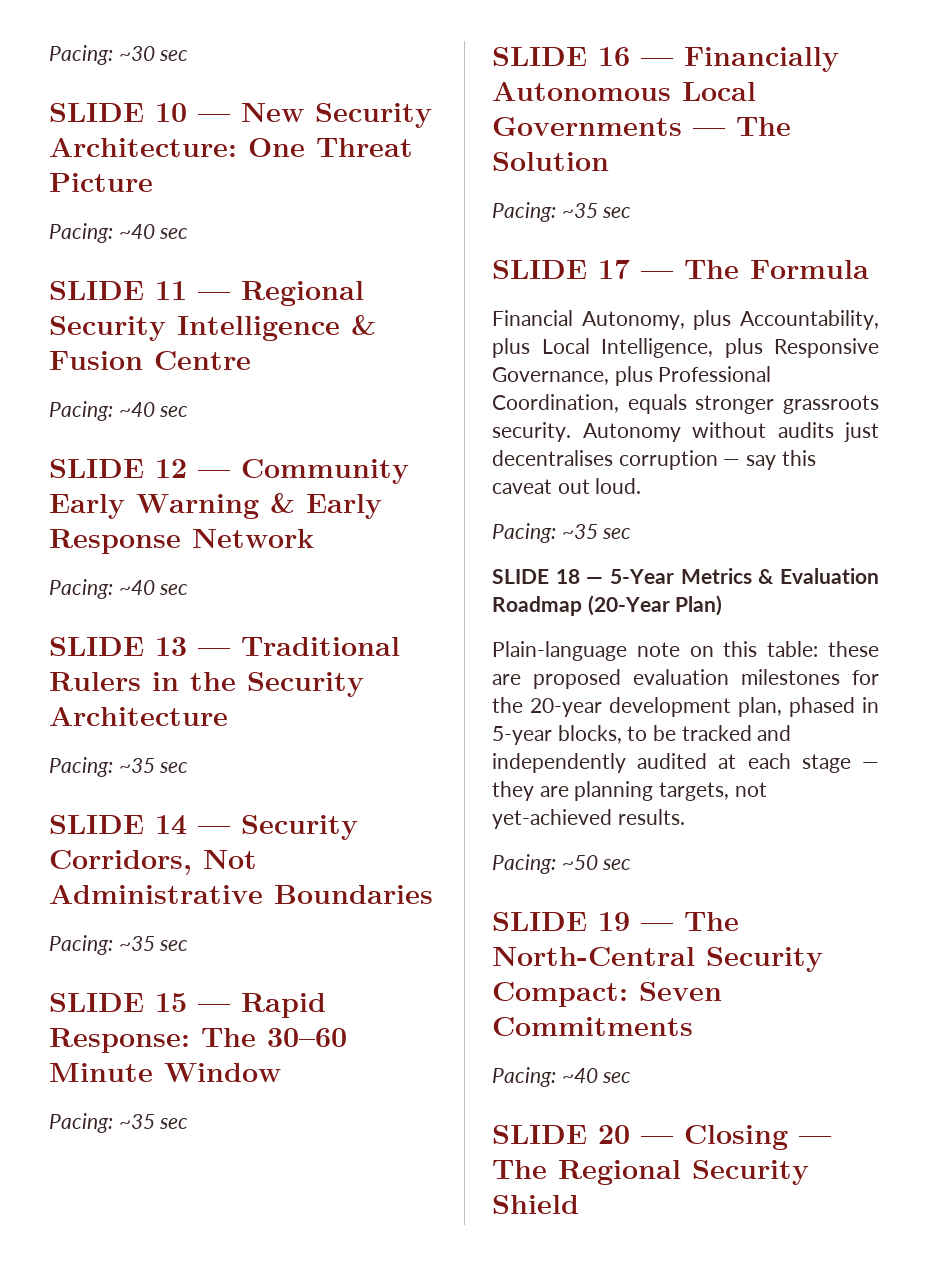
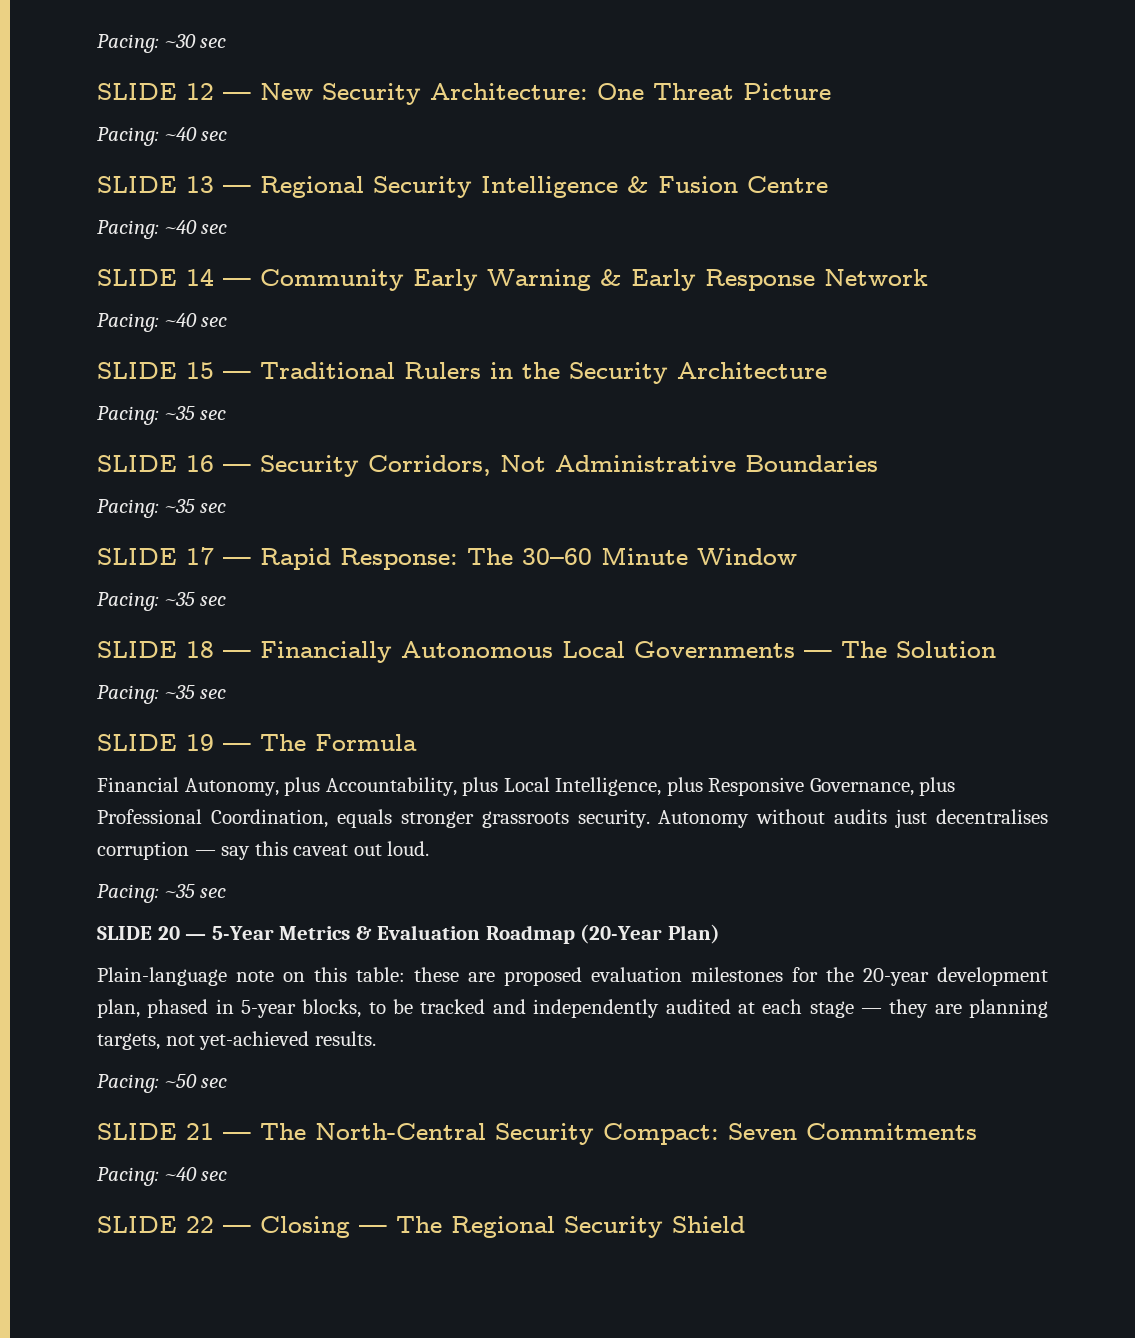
[155,103,187,122] 10 -> [186,83,214,100] 12
[155,281,187,300] 11 -> [186,176,214,193] 13
[155,459,187,478] 12 -> [186,268,214,286] 14
[155,637,187,656] 13 -> [186,362,214,379] 15
[155,815,187,835] 14 -> [186,455,214,472] 16
[155,993,187,1012] 15 -> [186,547,214,565] 17
[598,47,630,66] 16 -> [186,641,214,658] 18
[598,260,630,279] 17 -> [186,734,214,751] 19
[555,569,580,584] 18 -> [157,926,180,940] 20
[598,912,630,931] 19 -> [186,1123,214,1140] 21
[598,1125,630,1144] 20 -> [186,1216,214,1233] 22

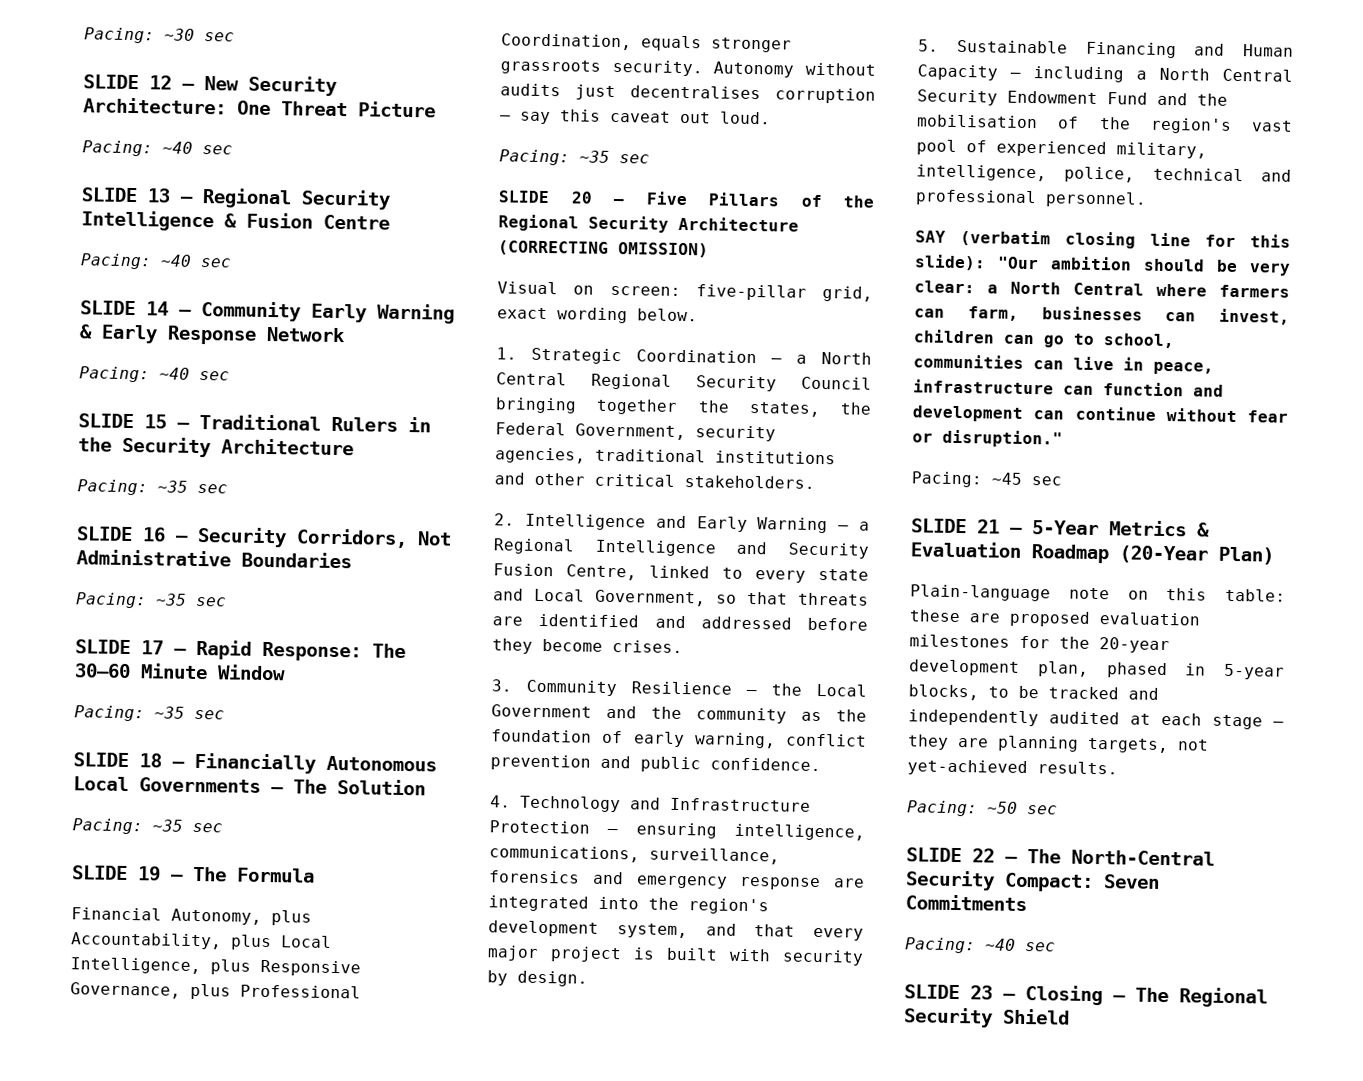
(207, 937) none -> [645,191,875,208] [498,214,799,233] [498,240,709,258] [497,281,873,302] [497,307,698,324] [496,347,872,365] [496,372,872,392] [495,397,872,417] [495,422,776,442] [495,447,836,465] [494,472,815,489] [494,513,870,534] [493,538,869,559] [493,563,869,583] [493,588,869,607] [492,613,868,631] [492,638,683,654] [491,679,867,697] [491,704,867,724] [491,729,867,749] [490,754,821,773] [490,795,811,813] [489,820,865,841] [489,845,780,865] [489,870,865,891] [488,895,769,915] [488,920,864,941] [487,945,864,966] [487,970,588,987] [918,39,1294,59] [917,64,1293,83] [917,89,1228,106] [917,114,1293,134] [916,139,1207,159] [916,164,1292,183] [915,189,1147,208] [915,230,1291,249] [914,254,1291,276] [914,280,1290,298] [914,306,1290,325] [913,329,1175,349] [913,354,1214,375] [913,379,1224,397] [912,405,1288,423] [912,429,1063,448] [911,471,1062,488] [911,518,1023,534] Five Pillars of the Regional Security Architecture (CORRECTING OMISSION) // Visual on screen: five-pillar grid, exact wording below. // 1. Strategic Coordination — a North Central Regional Security Council bringing together the states, the Federal Government, security agencies, traditional institutions and other critical stakeholders. // 2. Intelligence and Early Warning — a Regional Intelligence and Security Fusion Centre, linked to every state and Local Government, so that threats are identified and addressed before they become crises. // 3. Community Resilience — the Local Government and the community as the foundation of early warning, conflict prevention and public confidence. // 4. Technology and Infrastructure Protection — ensuring intelligence, communications, surveillance, forensics and emergency response are integrated into the region's development system, and that every major project is built with security by design. // 5. Sustainable Financing and Human Capacity — including a North Central Security Endowment Fund and the mobilisation of the region's vast pool of experienced military, intelligence, police, technical and professional personnel. // SAY (verbatim closing line for this slide): "Our ambition should be very clear: a North Central where farmers can farm, businesses can invest, children can go to school, communities can live in peace, infrastructure can function and development can continue without fear or disruption." // Pacing: ~45 sec // SLIDE 21 —
[186,1123,214,1140] 21 -> [972,848,995,863] 22
[186,1216,214,1233] 22 -> [970,985,993,1000] 23

